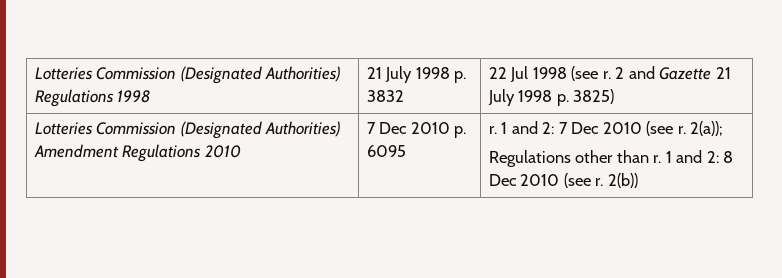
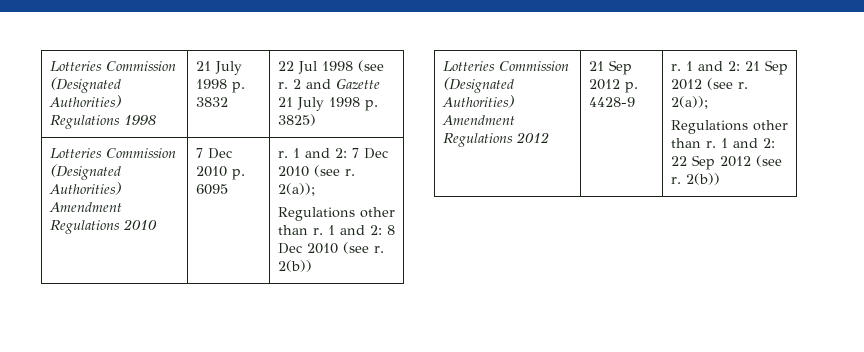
(638, 180) none -> [442,61,569,71] [442,77,514,93] [441,95,514,108] [441,115,515,125] [442,132,549,147] [588,60,632,75] [588,79,638,93] [588,97,635,107] [670,60,788,75] [670,78,748,90] [670,96,708,109] [670,120,788,134] [670,138,775,148] [670,155,782,170] [670,173,720,185] // Lotteries Commission (Designated Authorities) Amendment Regulations 2012 | 21 Sep 2012 p. 4428-9 | r. 1 and 2: 21 Sep 2012 (see r. 2(a)); // Regulations other than r. 1 and 2: 22 Sep 2012 (see r. 2(b))

